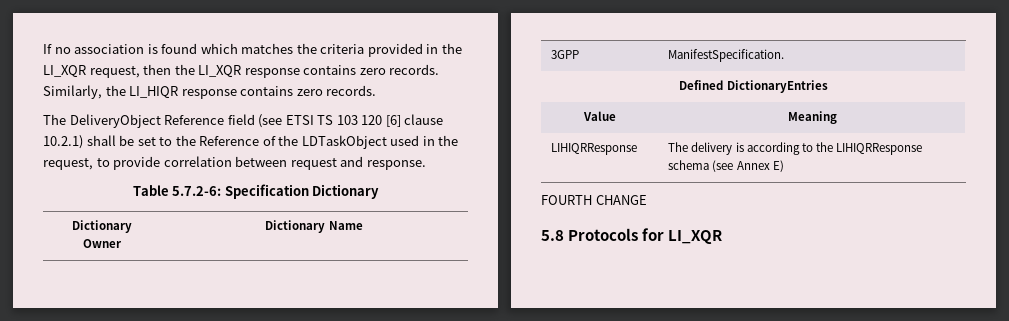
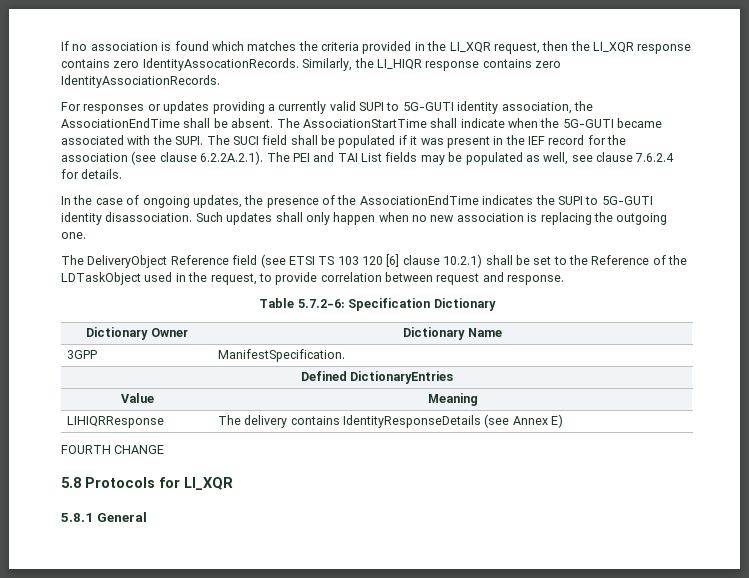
[389,64,440,75] records. -> [142,58,299,71] IdentityAssocationRecords.
[326,85,377,96] records. -> [61,75,220,88] [61,101,593,114] [61,118,663,128] [61,135,627,148] [61,151,675,165] [61,169,123,179] [61,195,653,208] [61,212,668,225] [61,232,86,239] IdentityAssociationRecords. // For responses or updates providing a currently valid SUPI to 5G-GUTI identity association, the AssociationEndTime shall be absent. The AssociationStartTime shall indicate when the 5G-GUTI became associated with the SUPI. The SUCI field shall be populated if it was present in the IEF record for the association (see clause 6.2.2A.2.1). The PEI and TAI List fields may be populated as well, see clause 7.6.2.4 for details. // In the case of ongoing updates, the presence of the AssociationEndTime indicates the SUPI to 5G-GUTI identity disassociation. Such updates shall only happen when no new association is replacing the outgoing one.
[735,142,922,155] [668,160,710,170] is according to the LIHIQRResponse schema -> [290,415,482,428] contains IdentityResponseDetails
(723, 237) none -> [61,512,147,522] // 5.8.1 General

